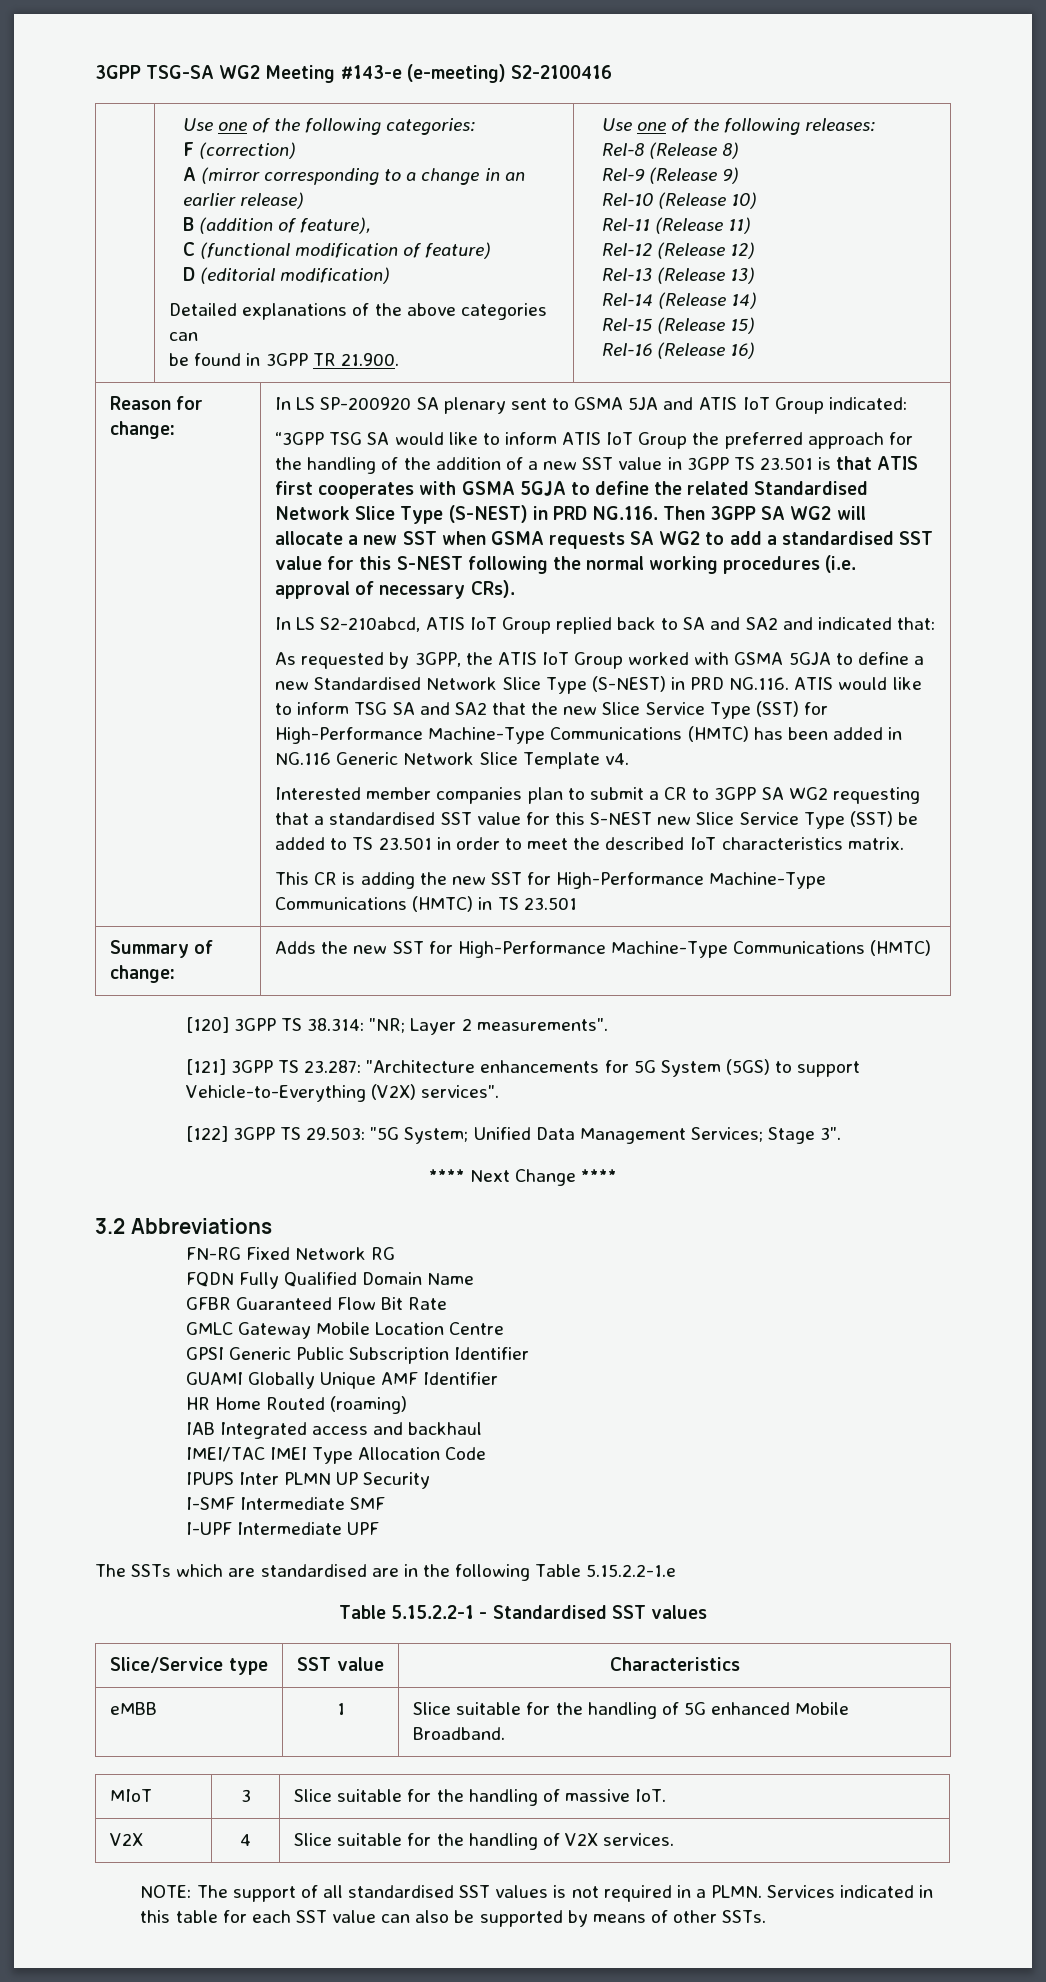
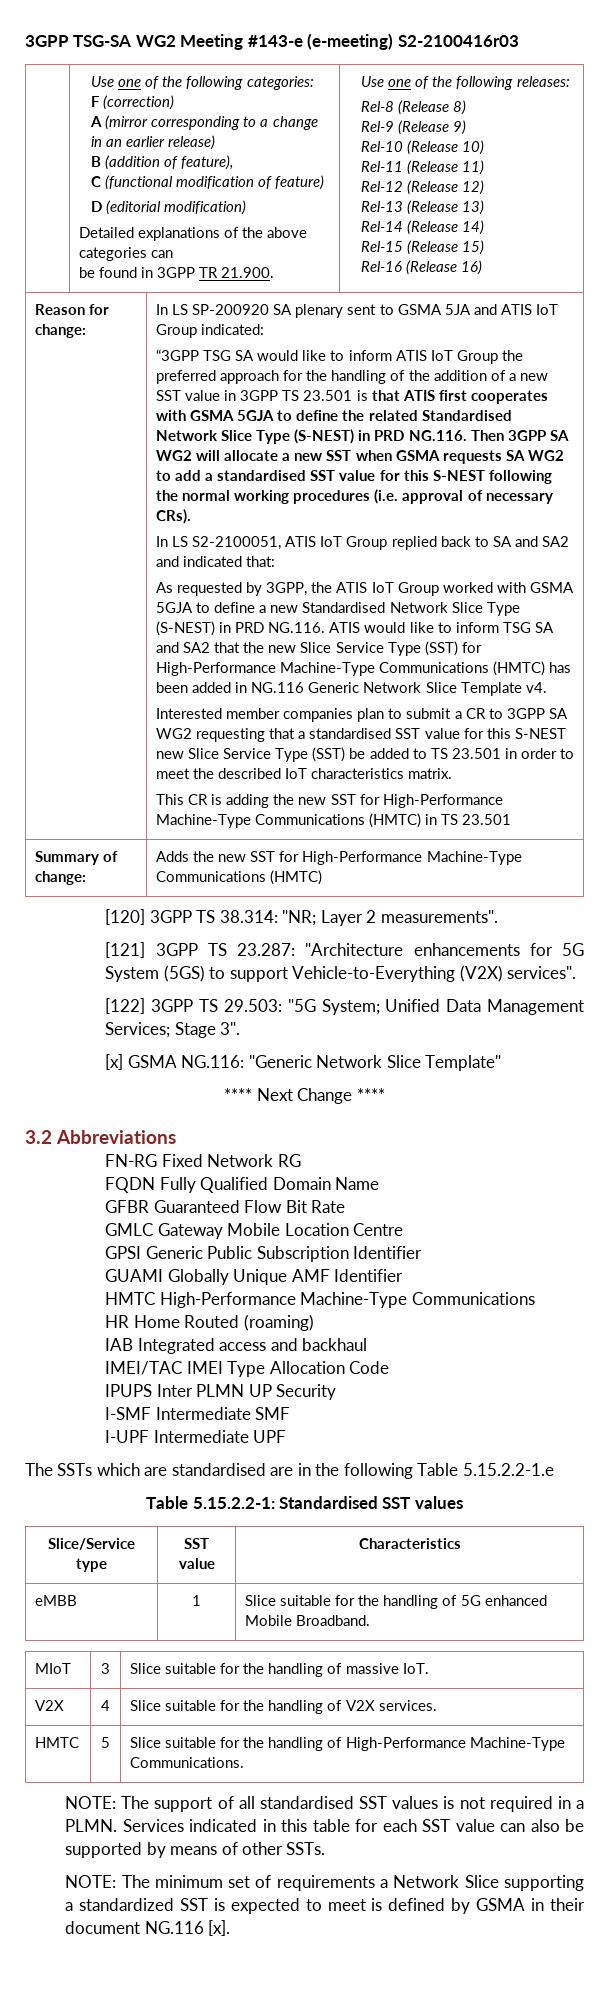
[510,65,612,79] S2-2100416 -> [397,35,519,47] S2-2100416r03
[320,617,421,632] S2-210abcd, -> [192,536,282,550] S2-2100051,
(842, 1133) none -> [105,1054,502,1071] // [x] GSMA NG.116: "Generic Network Slice Template"
(499, 1378) none -> [105,1292,535,1308] // HMTC High-Performance Machine-Type Communications
[391,1605,488,1619] 5.15.2.2-1 - -> [192,1497,275,1509] 5.15.2.2-1:
(675, 1839) none -> [35,1737,80,1748] [101,1737,110,1748] [130,1737,565,1751] [130,1757,245,1768] // HMTC | 5 | Slice suitable for the handling of High-Performance Machine-Type Communications.
(767, 1916) none -> [65,1875,584,1891] [65,1898,585,1914] [65,1920,231,1936] // NOTE: The minimum set of requirements a Network Slice supporting a standardized SST is expected to meet is defined by GSMA in their document NG.116 [x].

